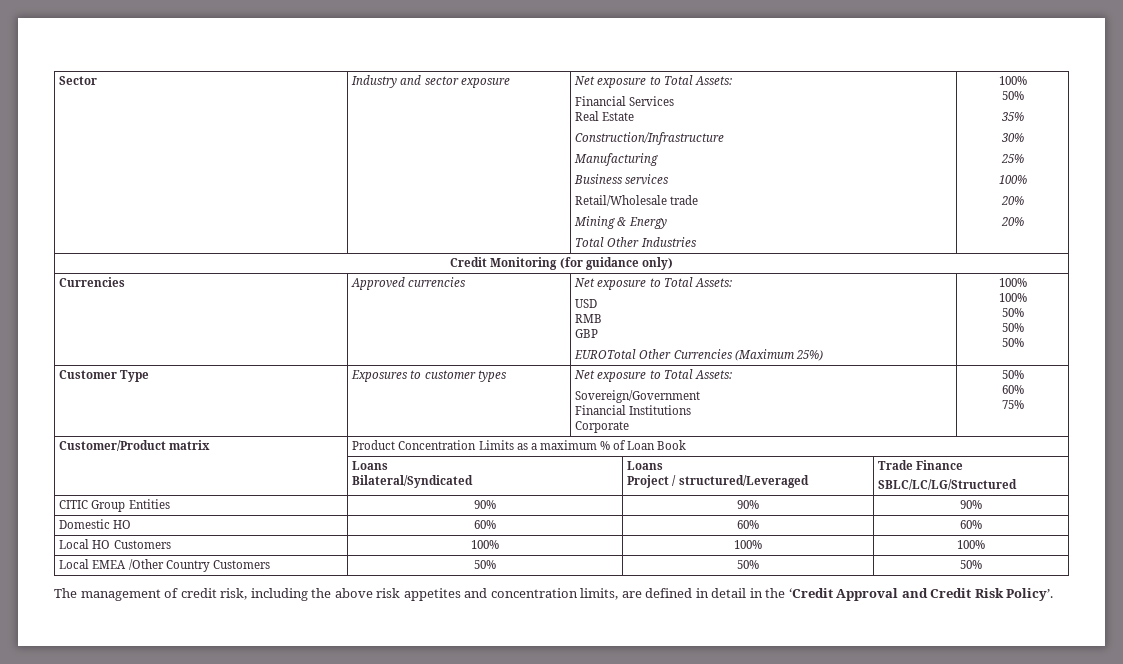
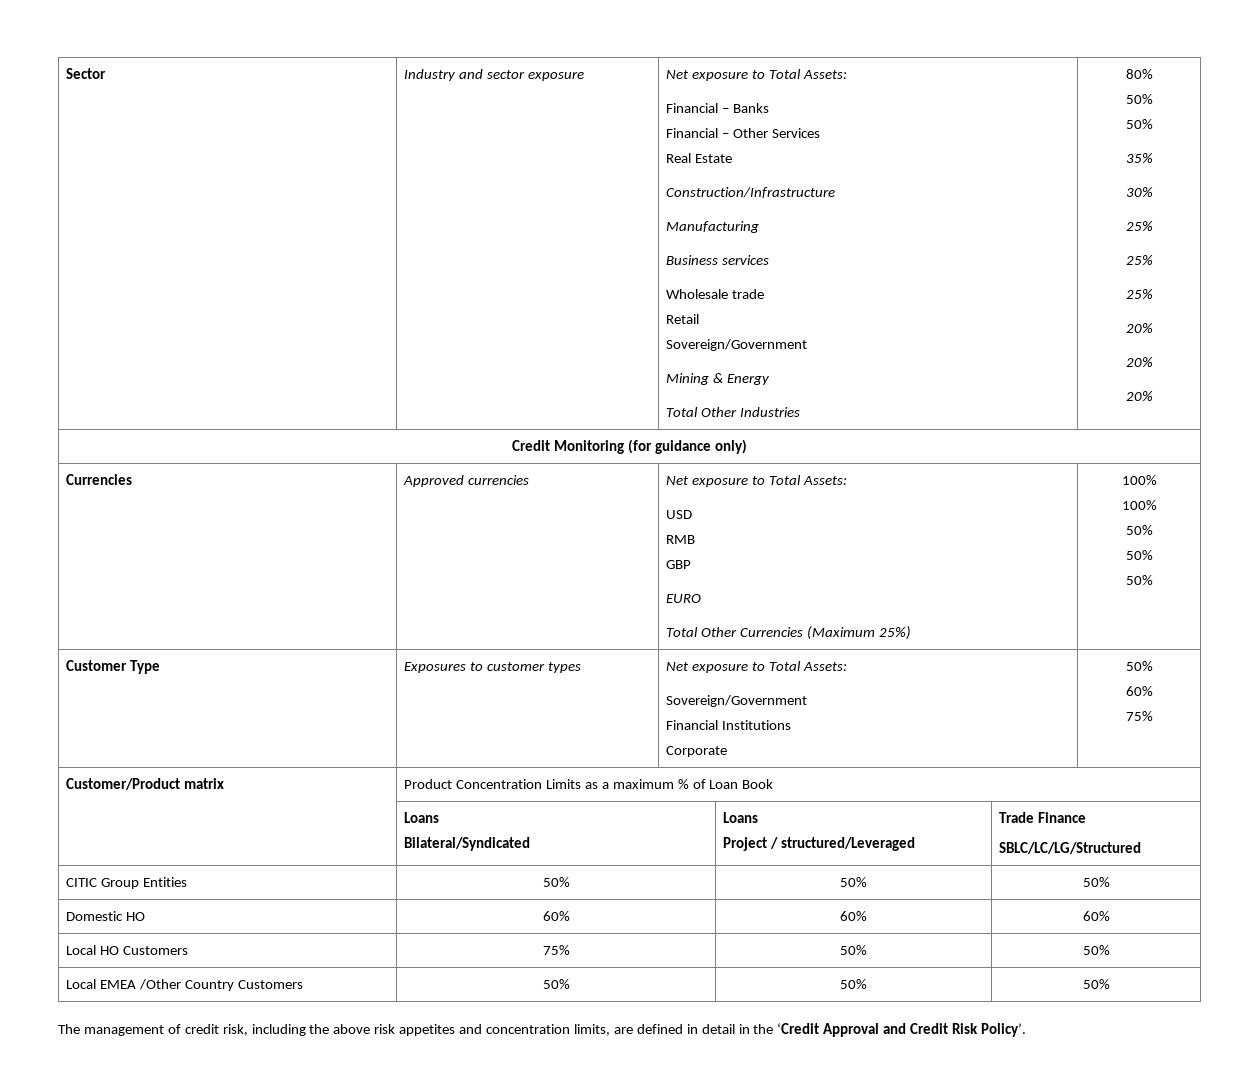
(627, 101) none -> [722,103,769,113] [666,128,768,138] – Banks // Financial – Other
[575,195,668,206] Retail/Wholesale -> [666,289,729,299] Wholesale
(699, 200) none -> [666,314,700,324] [666,339,808,351] // Retail // Sovereign/Government
[998,76,1027,85] 100% -> [1125,69,1153,79] [1125,94,1153,104] 80% // 50%
[998,175,1027,184] 100% -> [1125,255,1153,265] [1125,289,1153,299] [1125,323,1153,333] 25% // 25% // 20%
[574,349,637,359] EUROTotal -> [666,594,702,603] [666,627,699,637] EURO // Total
[473,500,496,509] [737,500,759,509] [960,500,982,509] 90% | 90% | 90% -> [542,877,570,887] [840,877,867,887] [1082,877,1110,887] 50% | 50% | 50%
[470,540,499,549] [734,540,762,549] [957,540,985,549] 100% | 100% | 100% -> [542,945,570,955] [840,945,867,955] [1082,945,1110,955] 75% | 50% | 50%

